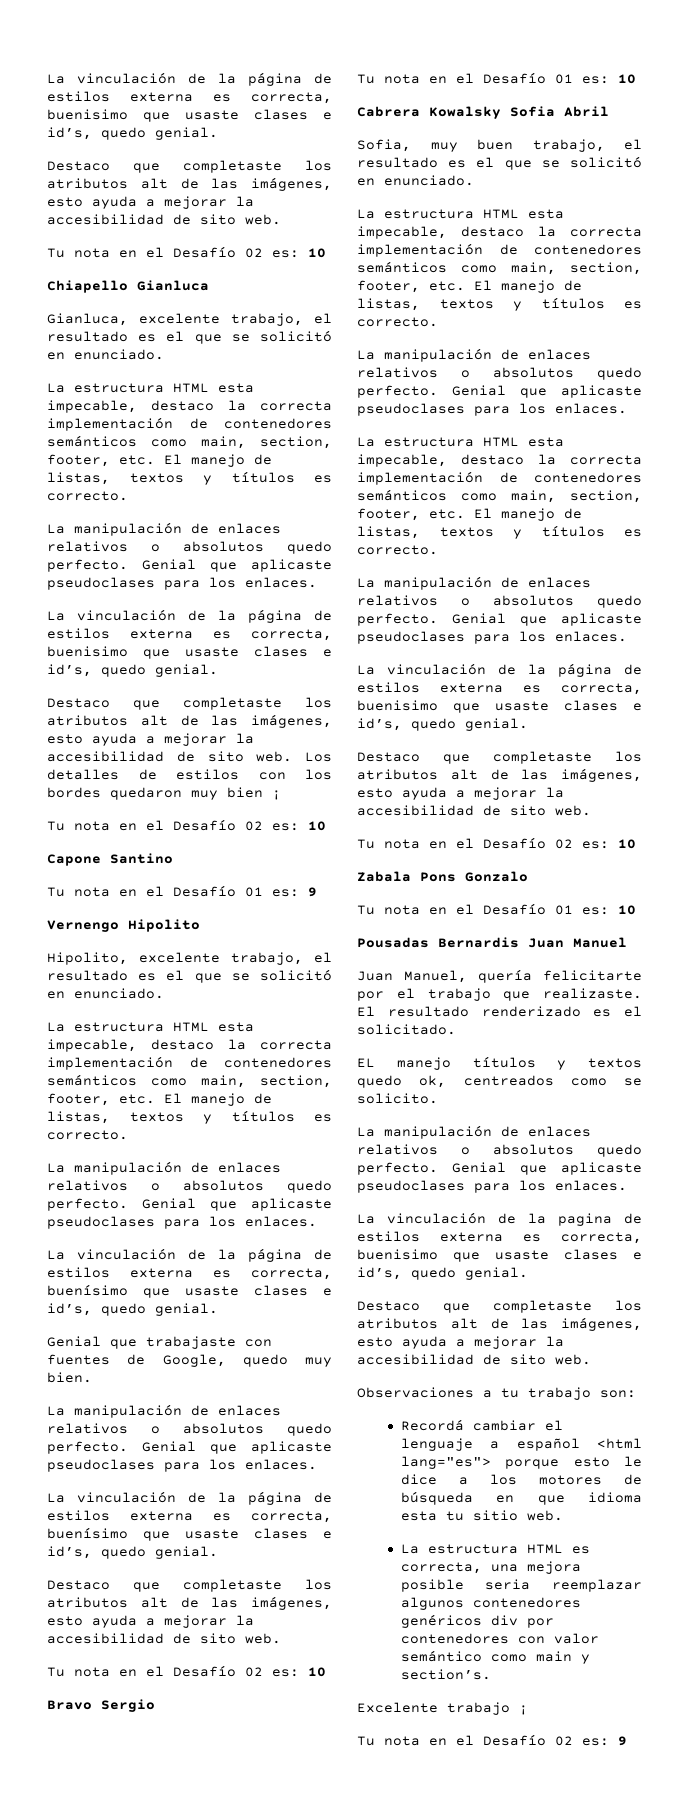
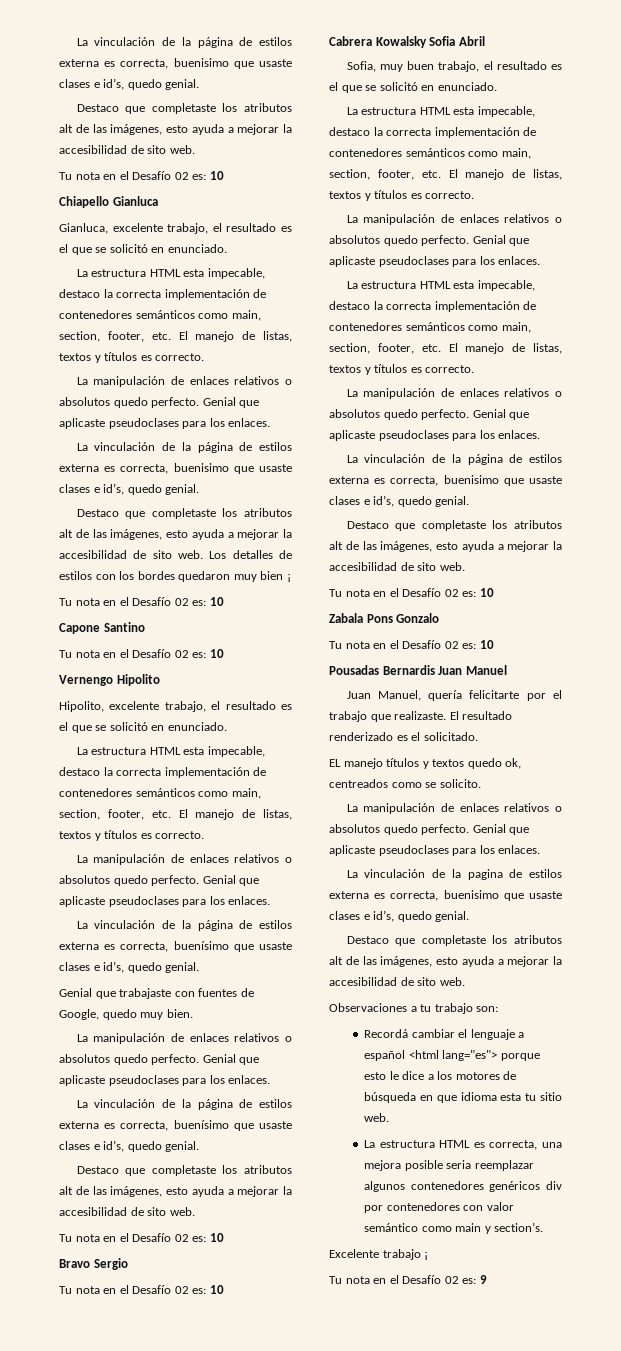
[245,887,317,897] 01 es: 9 -> [174,649,224,658] 02 es: 10
[555,74,573,84] 01 -> [174,1286,189,1294] 02
[555,905,573,915] 01 -> [444,641,459,649] 02

